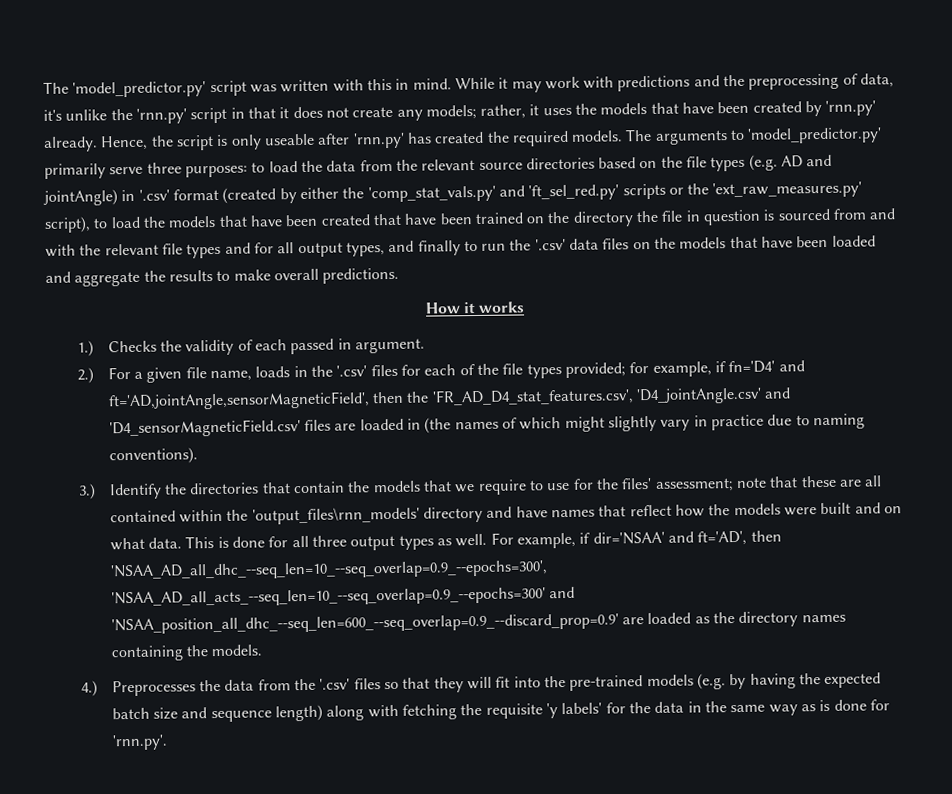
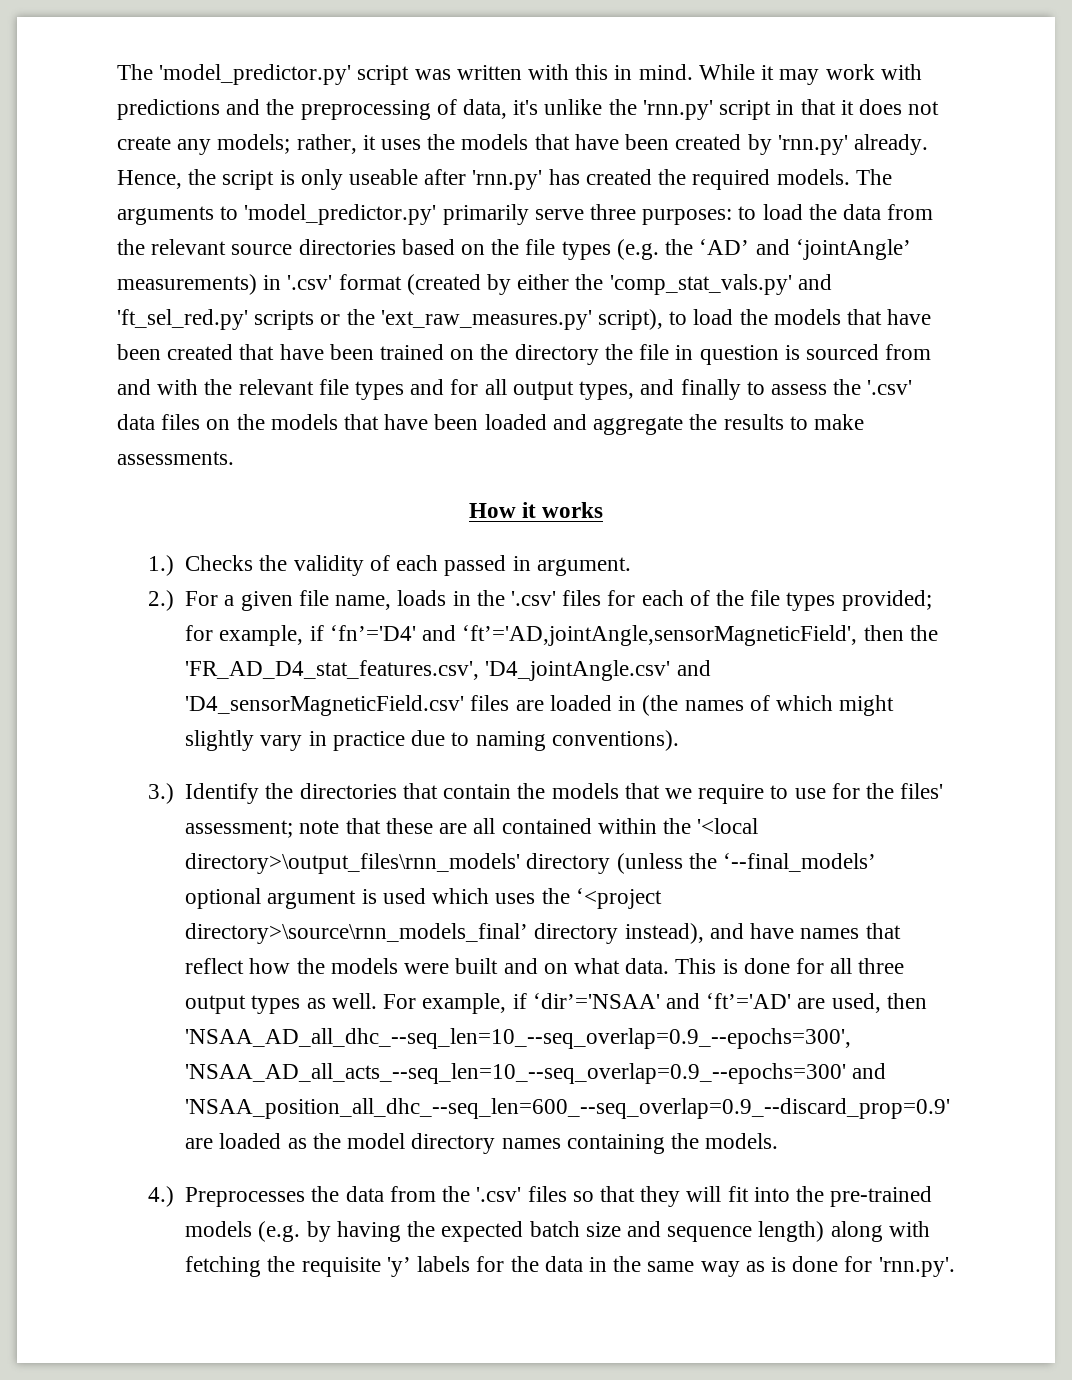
[781,154,833,168] [43,189,118,206] AD and jointAngle) -> [665,239,911,260] [117,274,257,295] the ‘AD’ and ‘jointAngle’ measurements)
[481,243,507,251] run -> [770,384,827,395] assess
[273,267,400,284] overall predictions. -> [117,451,234,465] assessments.
[728,360,805,374] [107,391,370,411] fn='D4' and ft='AD,jointAngle,sensorMagneticField', -> [329,625,858,646] ‘fn’='D4' and ‘ft’='AD,jointAngle,sensorMagneticField',
[251,506,484,525] 'output_files\rnn_models' directory -> [697,818,759,834] [185,853,877,874] [185,888,662,909] [185,923,704,944] '<local directory>\output_files\rnn_models' directory (unless the ‘--final_models’ optional argument is used which uses the ‘<project directory>\source\rnn_models_final’ directory instead),
[592,530,748,546] dir='NSAA' and ft='AD', -> [532,993,881,1013] ‘dir’='NSAA' and ‘ft’='AD' are used,
(736, 618) none -> [347,1133,406,1149] model
[546,702,603,719] 'y labels' -> [386,1256,471,1277] 'y’ labels

